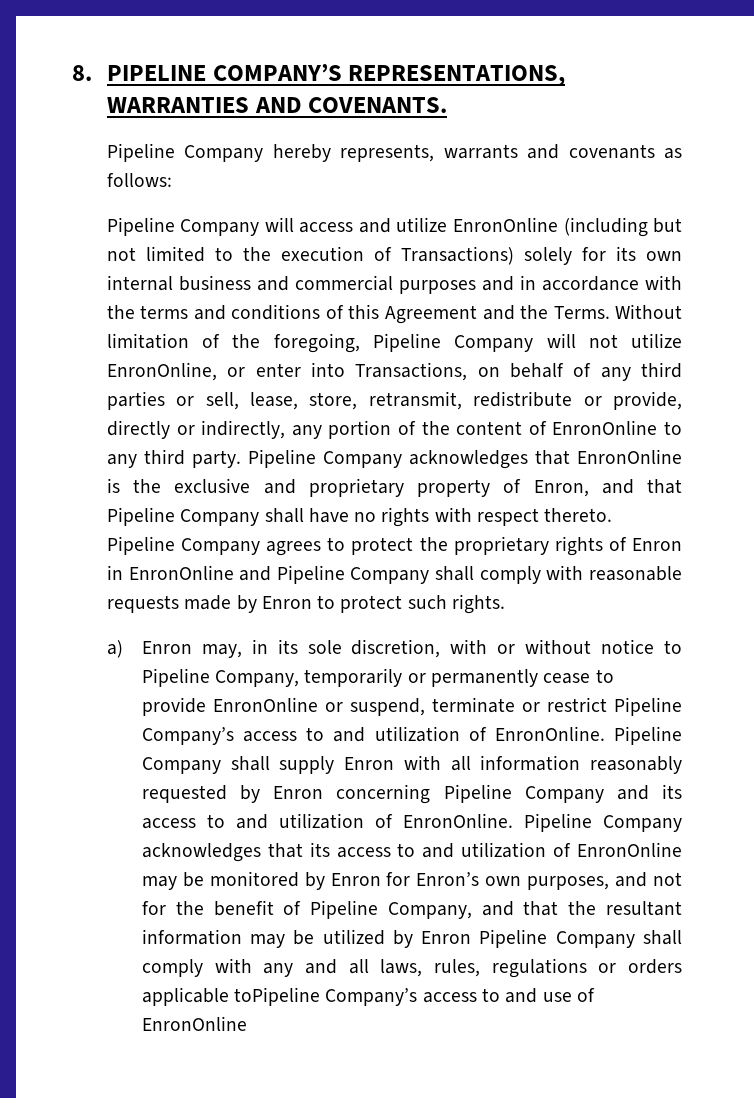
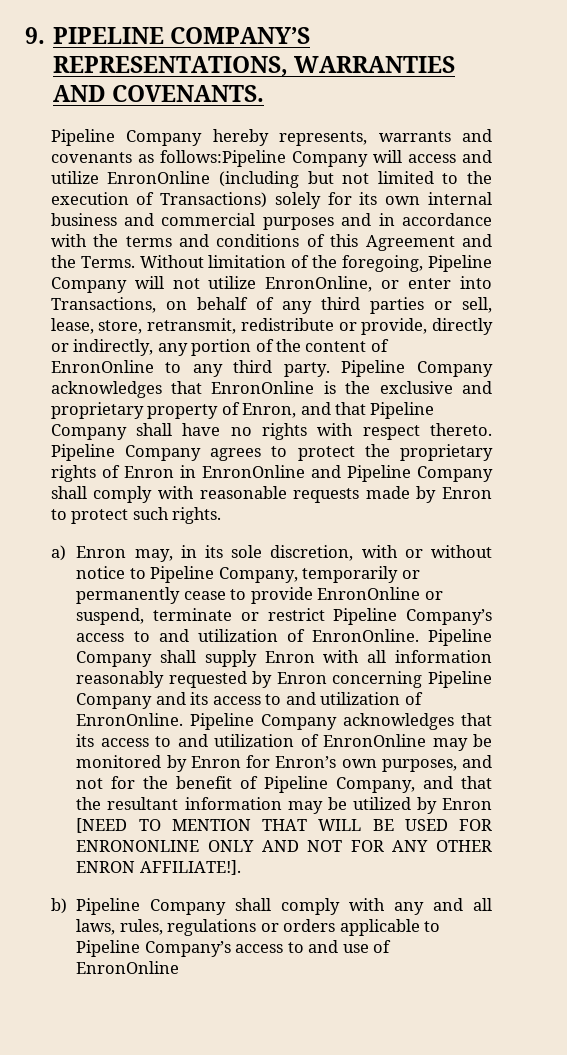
[72,65,92,81] 8. -> [25,27,45,44] 9.
[106,173,172,187] [106,217,175,236] follows: // Pipeline -> [159,150,286,167] follows:Pipeline
(472, 937) none -> [76,818,492,833] [76,840,492,852] [76,860,241,875] [50,898,67,914] [NEED TO MENTION THAT WILL BE USED FOR ENRONONLINE ONLY AND NOT FOR ANY OTHER ENRON AFFILIATE!]. // b)
[234,987,321,1006] toPipeline -> [424,921,441,932] [76,940,141,957] to Pipeline

